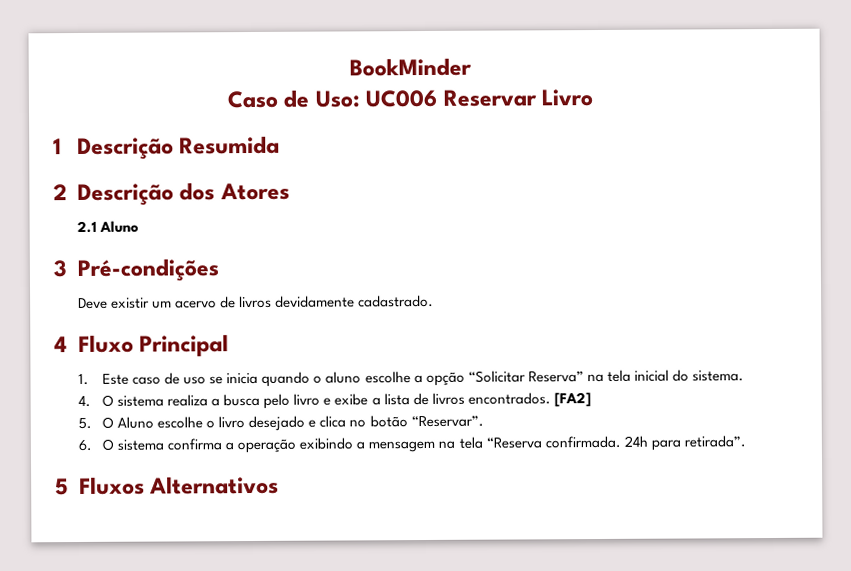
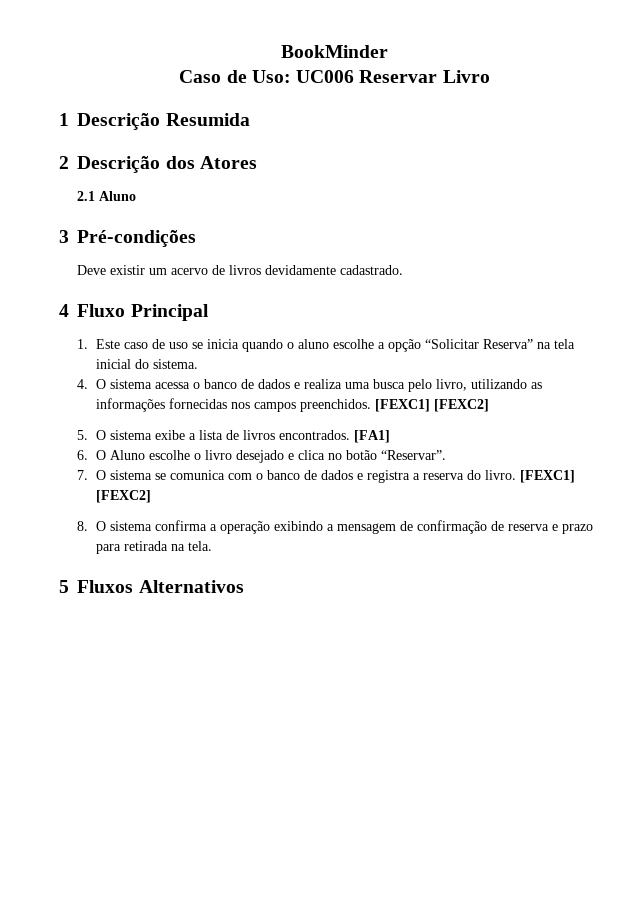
[167,393,332,409] realiza a busca pelo livro e -> [154,379,542,392] [95,398,489,412] [77,430,152,440] acessa o banco de dados e realiza uma busca pelo livro, utilizando as informações fornecidas nos campos preenchidos. [FEXC1] [FEXC2] // 5. O sistema
[553,392,591,408] [78,417,93,429] [FA2] // 5. -> [353,430,390,443] [77,450,89,460] [FA1] // 6.
[78,438,165,451] 6. O sistema -> [77,470,575,483] [95,490,151,503] [77,521,152,531] 7. O sistema se comunica com o banco de dados e registra a reserva do livro. [FEXC1] [FEXC2] // 8. O sistema
[438,435,746,451] na tela “Reserva confirmada. 24h para retirada”. -> [399,520,593,534] [95,541,212,554] de confirmação de reserva e prazo para retirada na tela.

